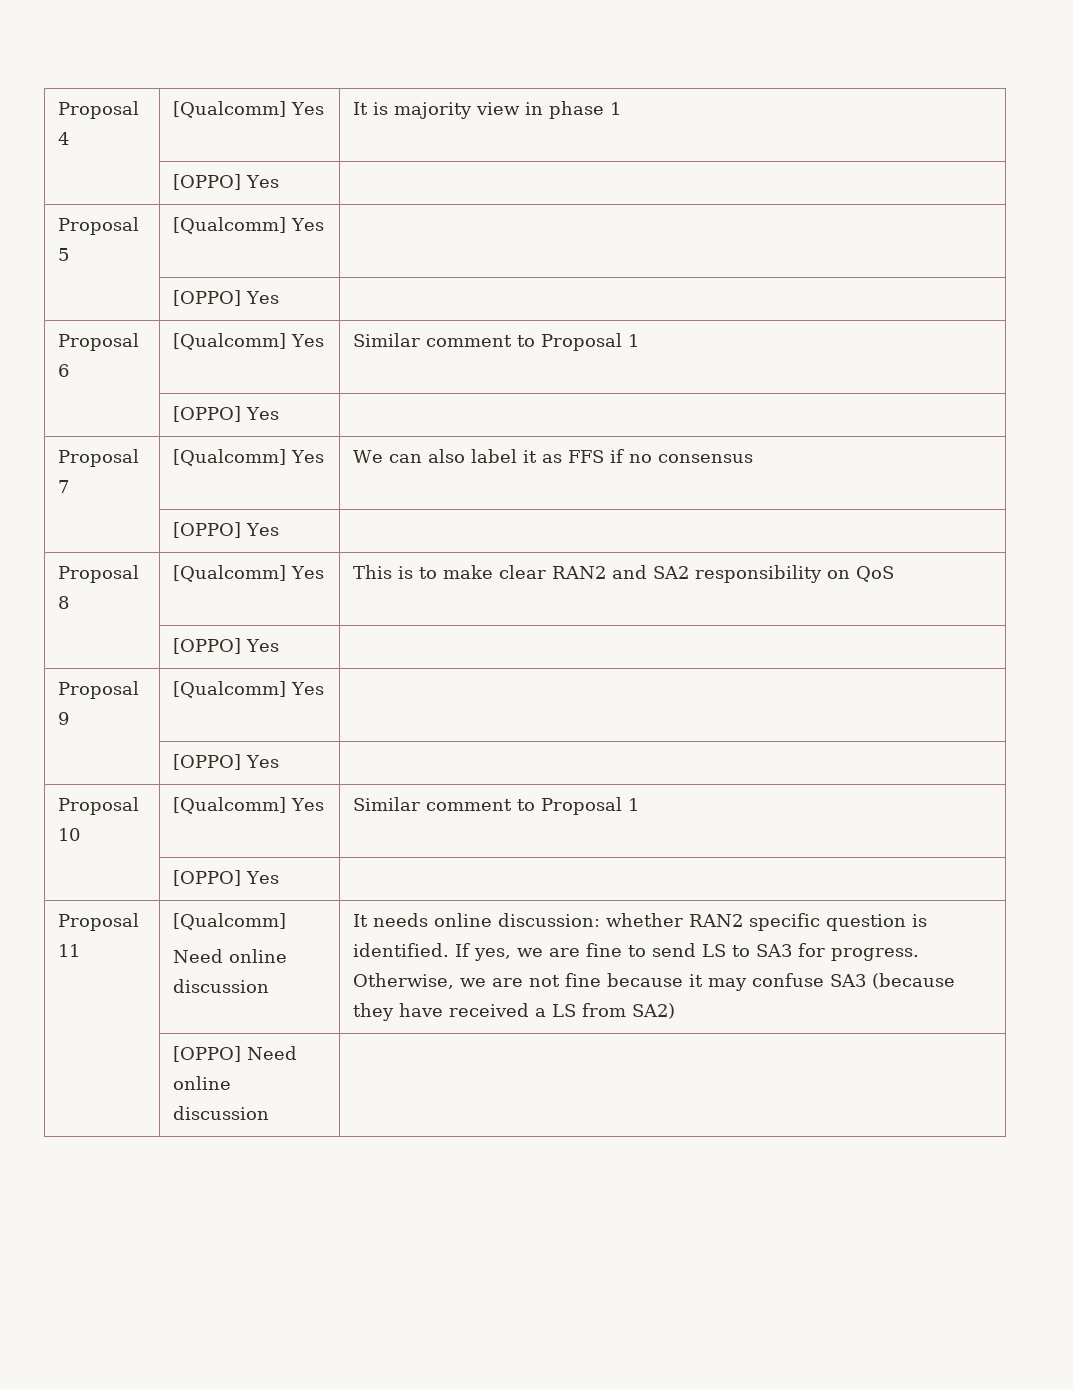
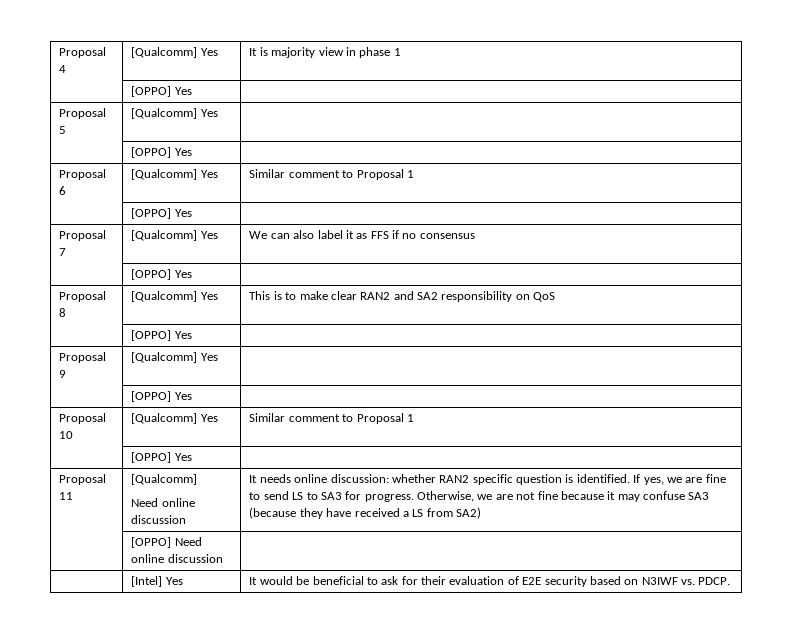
(269, 1113) none -> [131,576,183,587] [249,576,731,587] // | [Intel] Yes | It would be beneficial to ask for their evaluation of E2E security based on N3IWF vs. PDCP.

